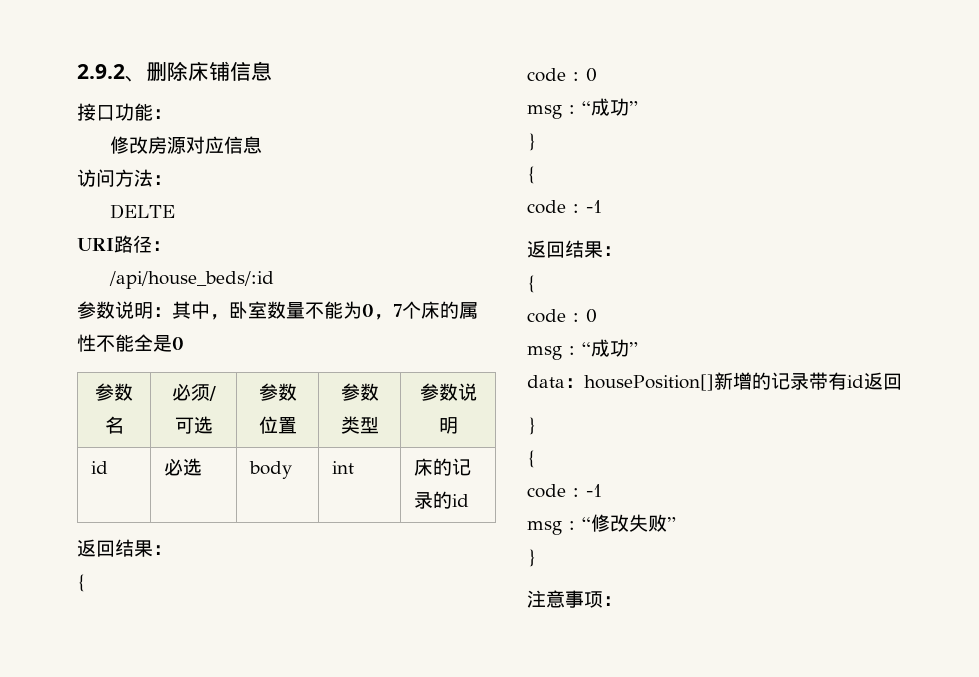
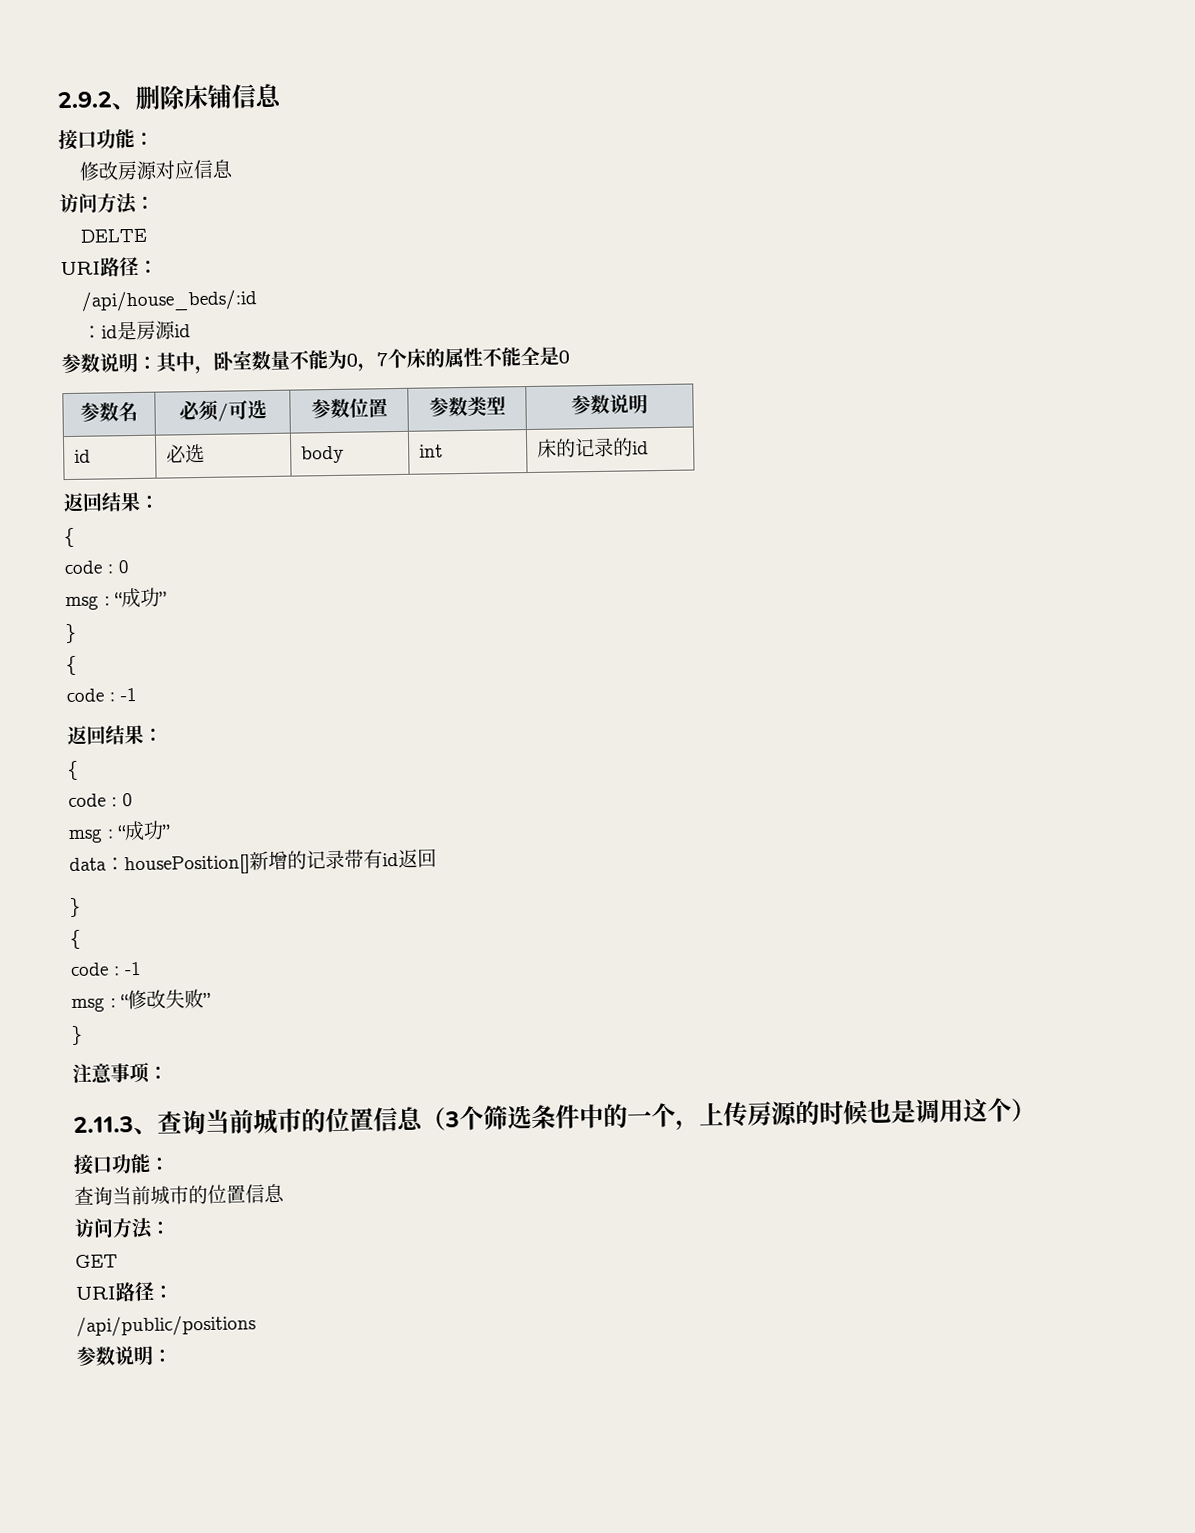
(275, 280) none -> [82,320,192,341] // ：id是房源id
(622, 601) none -> [73,1097,1036,1136] [73,1153,170,1175] [74,1183,285,1206] [74,1217,171,1240] [75,1254,118,1268] [75,1281,174,1302] [76,1314,256,1337] [76,1345,173,1366] // 2.11.3、查询当前城市的位置信息（3个筛选条件中的一个，上传房源的时候也是调用这个） // 接口功能： // 查询当前城市的位置信息 // 访问方法： // GET // URI路径： // /api/public/positions // 参数说明：

